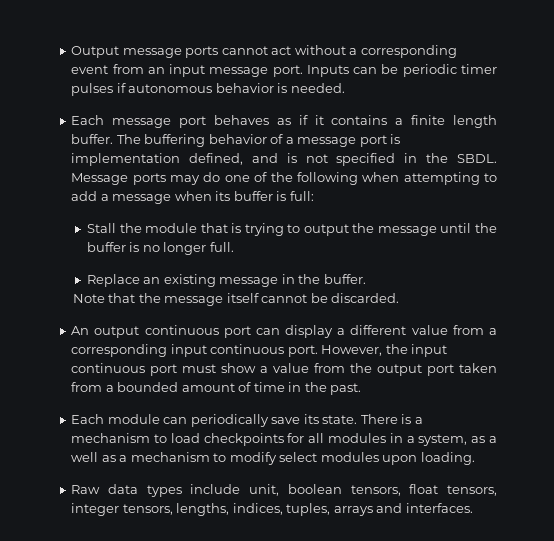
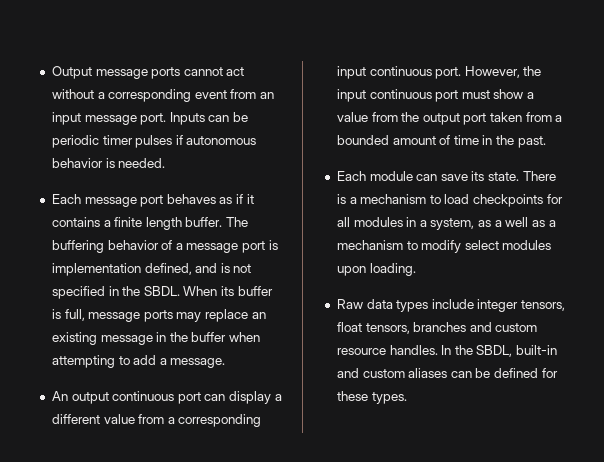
[71,172,358,185] Message ports may do one of the following -> [183,286,273,296] [51,309,266,322] [51,332,227,345] When its buffer is full, message ports may replace an existing message in the buffer
[112,191,314,204] [86,223,497,236] [86,242,234,255] [86,274,367,287] [72,293,400,306] message when its buffer is full: // Stall the module that is trying to output the message until the buffer is no longer full. // Replace an existing message in the buffer. // Note that the message itself cannot be discarded. -> [170,358,226,368] message.
[190,414,269,427] periodically -> (438, 177) none
[249,484,342,496] unit, boolean -> [477,299,519,312] integer
[71,503,473,516] integer tensors, lengths, indices, tuples, arrays and interfaces. -> [413,322,538,332] [336,345,558,357] [336,368,558,378] [336,391,407,404] branches and custom resource handles. In the SBDL, built-in and custom aliases can be defined for these types.

